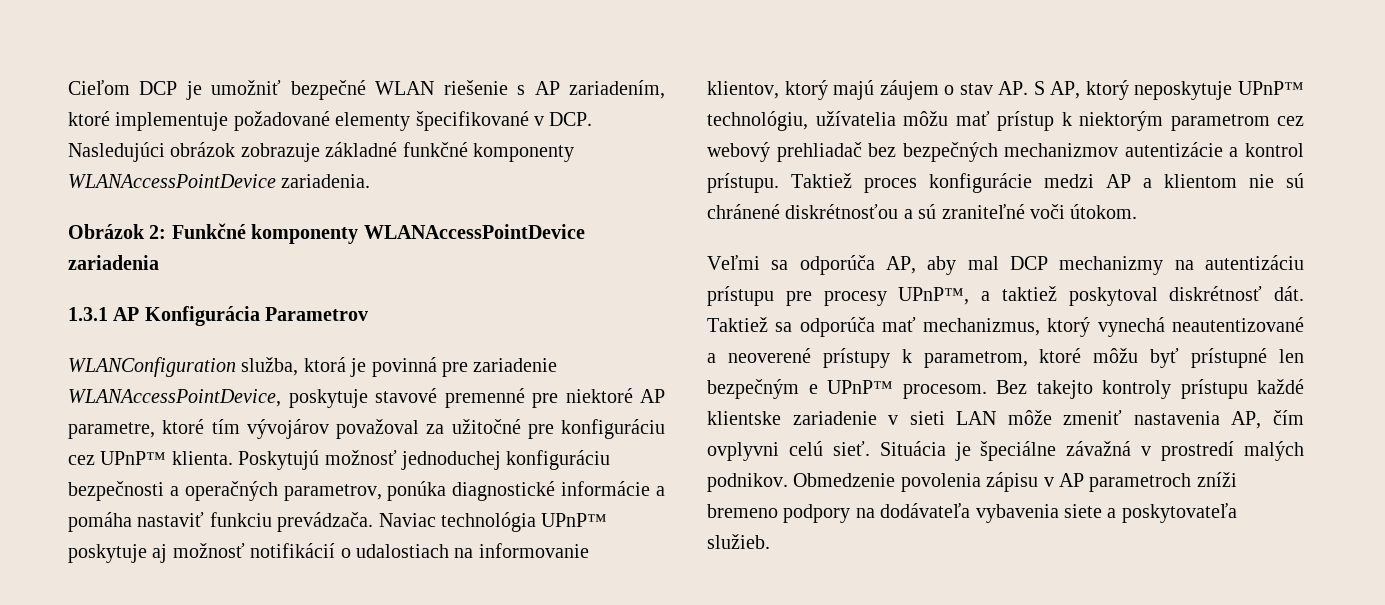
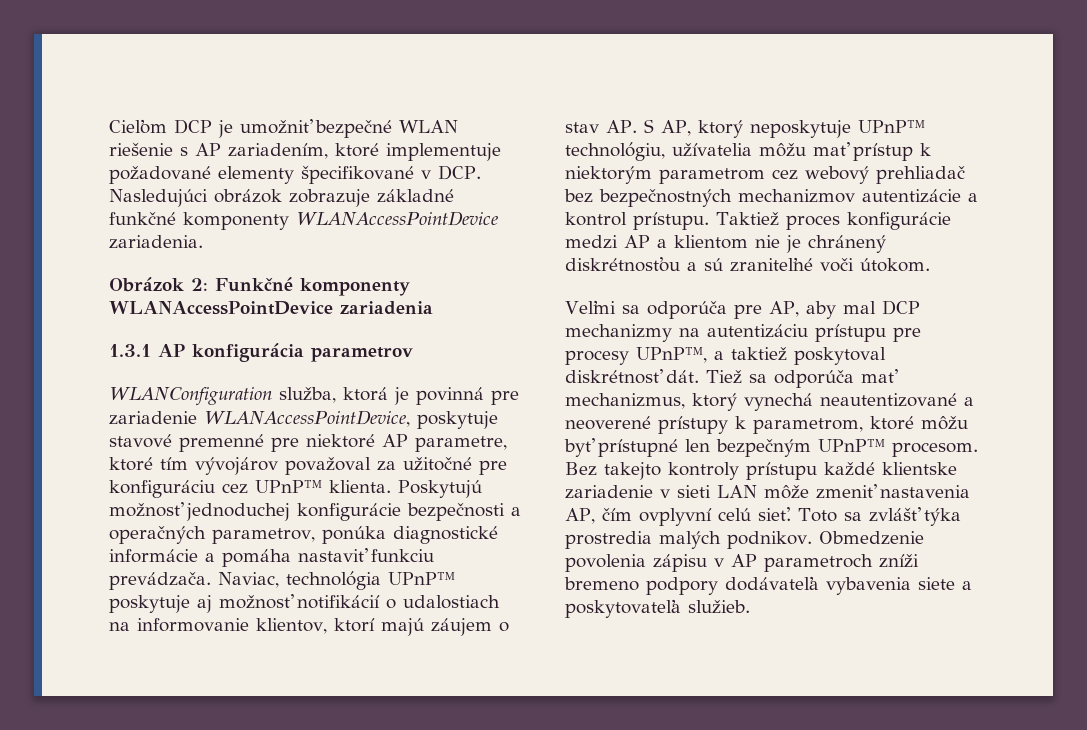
[144,306,369,326] Konfigurácia Parametrov -> [192,343,413,362] konfigurácia parametrov
[506,450,611,470] konfiguráciu -> [297,503,401,521] konfigurácie
[378,513,436,527] Naviac -> [218,572,279,588] Naviac,
[784,80,828,100] ktorý -> [333,618,375,632] ktorí
[902,142,998,162] bezpečných -> [599,189,732,207] bezpečnostných
[1286,173,1304,188] [707,204,780,219] sú chránené -> [786,235,886,253] je chránený
(875, 265) none -> [733,304,762,319] pre
[707,317,768,332] Taktiež -> [706,370,742,383] Tiež
[808,384,818,394] e -> (811, 448) none
[707,442,779,461] ovplyvni -> [638,508,712,526] ovplyvní
[879,441,1235,461] Situácia je špeciálne závažná v prostredí -> [797,507,961,526] [565,531,652,549] Toto sa zvlášť týka prostredia
[855,508,875,518] na -> (718, 586) none

